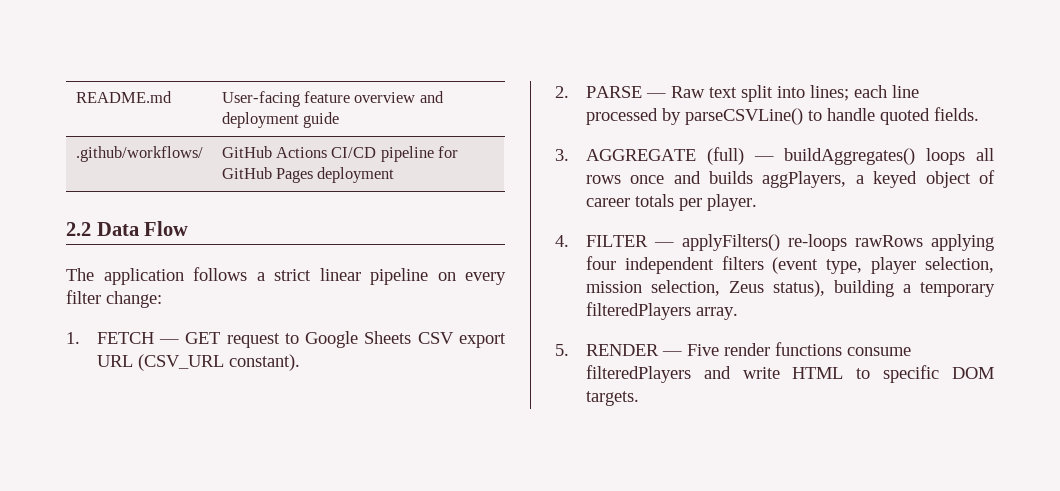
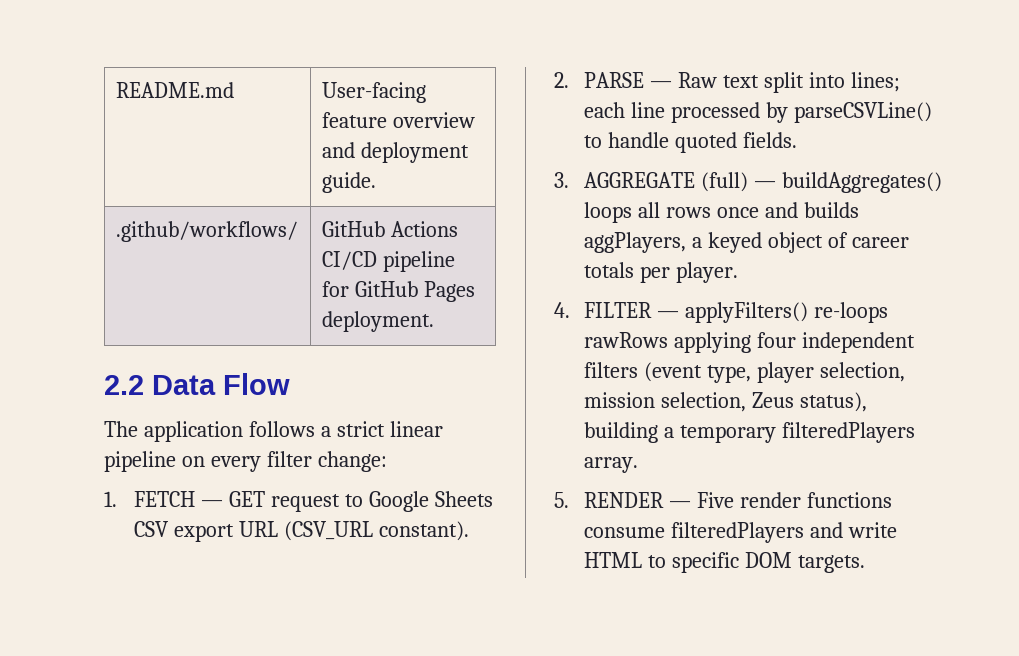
[302,112,339,128] guide -> [321,172,376,193] guide.
[317,167,395,183] deployment -> [321,311,434,332] deployment.

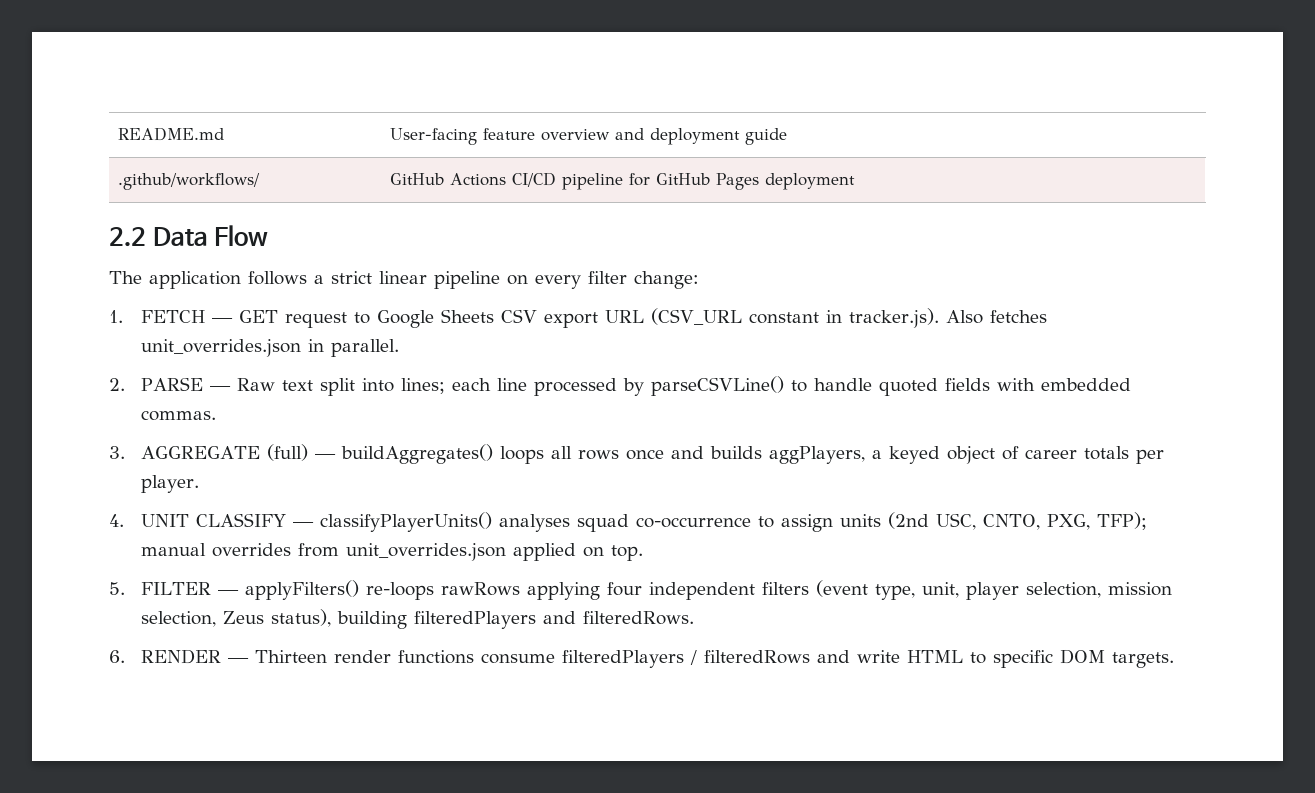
[321,172,376,193] guide. -> [745,128,788,145] guide
[321,311,434,332] deployment. -> [765,173,856,190] deployment
[378,521,469,541] constant). -> [749,308,1048,328] [141,339,400,357] constant in tracker.js). Also fetches unit_overrides.json in parallel.
[742,132,797,148] fields. -> [945,378,1132,391] [141,410,217,421] fields with embedded commas.
(570, 310) none -> [141,512,1148,532] [141,543,644,561] [109,582,125,595] UNIT CLASSIFY — classifyPlayerUnits() analyses squad co-occurrence to assign units (2nd USC, CNTO, PXG, TFP); manual overrides from unit_overrides.json applied on top. // 5.
(751, 374) none -> [922,582,960,598] unit,
[663,422,915,443] [584,457,639,473] [554,492,569,508] a temporary filteredPlayers array. // 5. -> [414,611,695,629] [109,650,125,663] filteredPlayers and filteredRows. // 6.
[696,492,734,508] Five -> [255,650,328,663] Thirteen
(804, 532) none -> [690,650,811,665] / filteredRows

